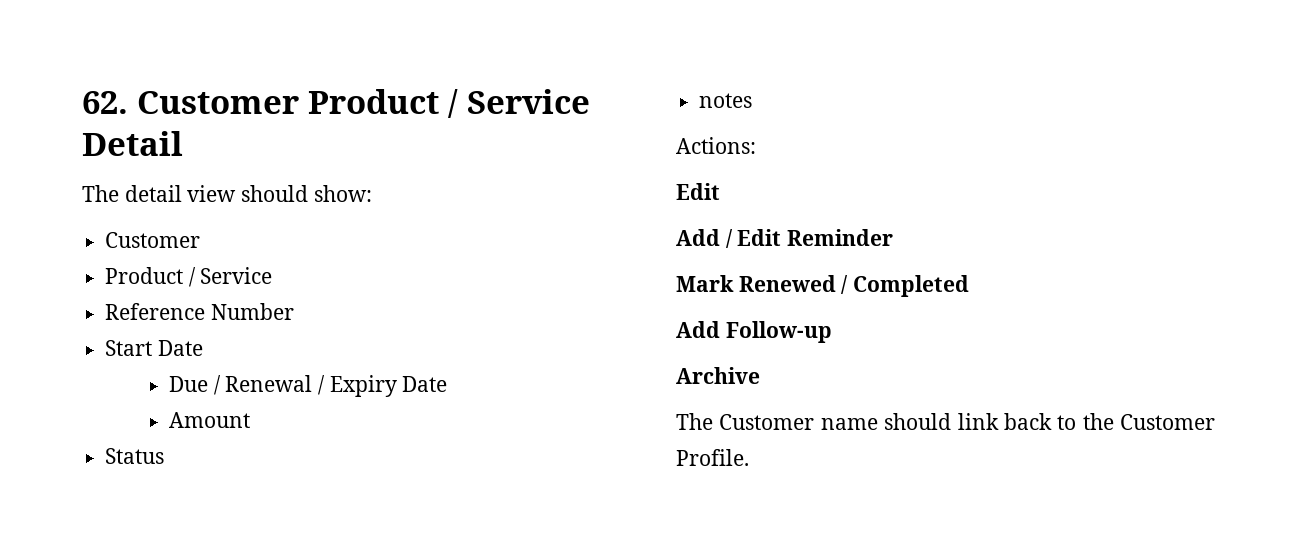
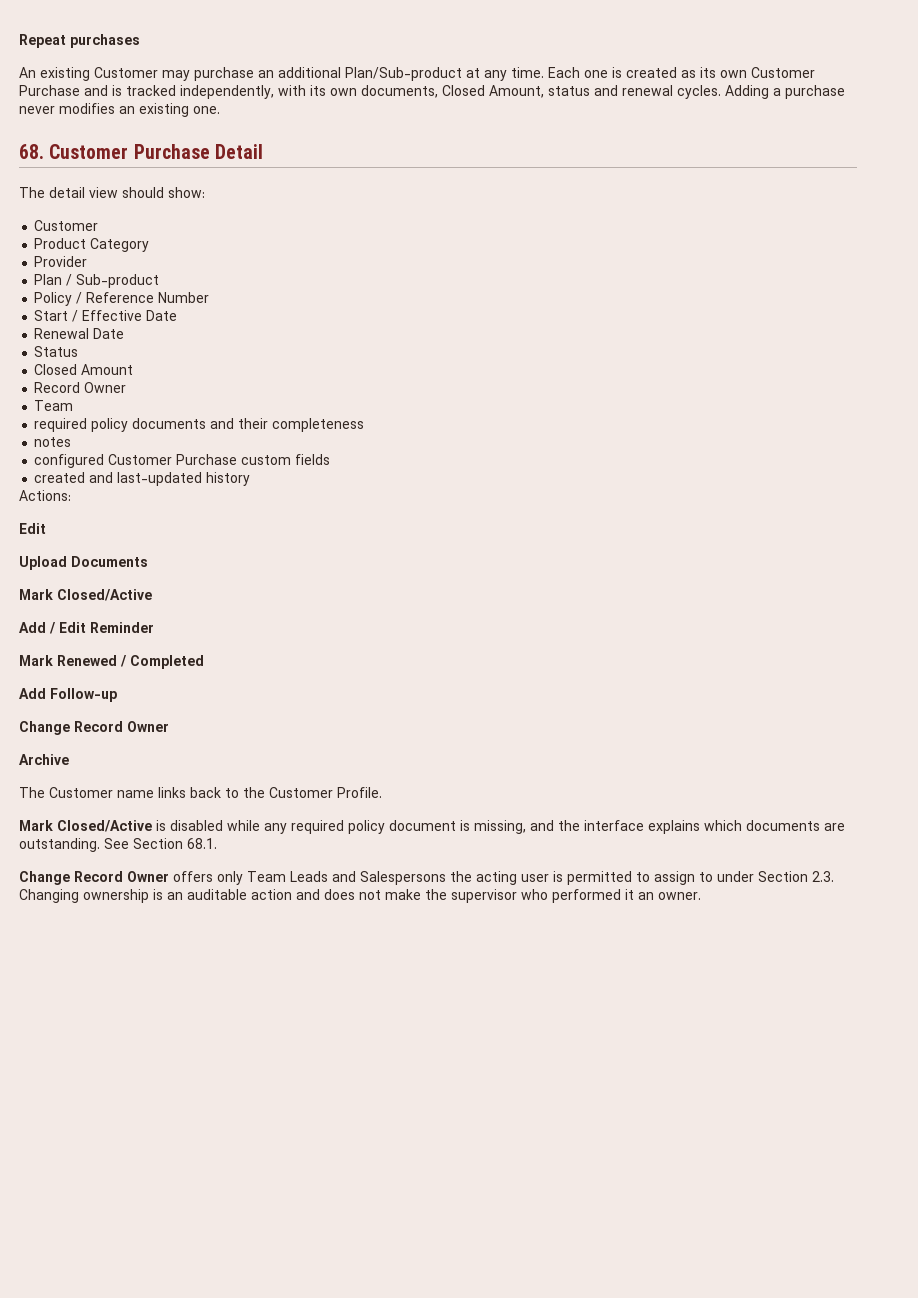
[82,89,590,118] 62. Customer Product / Service -> [19,34,140,48] [19,67,815,81] [19,85,845,99] [19,103,220,117] [19,144,210,159] Repeat purchases // An existing Customer may purchase an additional Plan/Sub-product at any time. Each one is created as its own Customer Purchase and is tracked independently, with its own documents, Closed Amount, status and renewal cycles. Adding a purchase never modifies an existing one. // 68. Customer Purchase
[188,267,273,287] / Service // -> [90,238,150,252] [34,256,88,267] [34,274,160,288] [34,292,83,306] Category // Provider // Plan / Sub-product // Policy /
[157,340,203,356] [168,375,448,397] [168,412,250,428] Date // Due / Renewal / Expiry Date // Amount -> [72,310,178,322] [34,328,125,339] / Effective Date // Renewal Date
[699,93,753,108] [676,137,756,154] [676,183,720,200] notes // Actions: // Edit -> [34,364,134,375] [34,382,127,393] [34,400,74,411] [34,418,365,432] [34,437,72,447] [34,454,331,468] [34,472,251,486] [19,490,71,501] [19,523,46,534] [19,556,148,570] [19,589,152,601] Closed Amount // Record Owner // Team // required policy documents and their completeness // notes // configured Customer Purchase custom fields // created and last-updated history // Actions: // Edit // Upload Documents // Mark Closed/Active
(832, 332) none -> [19,721,169,735] // Change Record Owner
[884,413,999,430] should link -> [158,787,186,798] links
(749, 457) none -> [19,820,845,834] [19,838,217,852] [19,871,834,885] [19,889,701,903] // Mark Closed/Active is disabled while any required policy document is missing, and the interface explains which documents are outstanding. See Section 68.1. // Change Record Owner offers only Team Leads and Salespersons the acting user is permitted to assign to under Section 2.3. Changing ownership is an auditable action and does not make the supervisor who performed it an owner.

